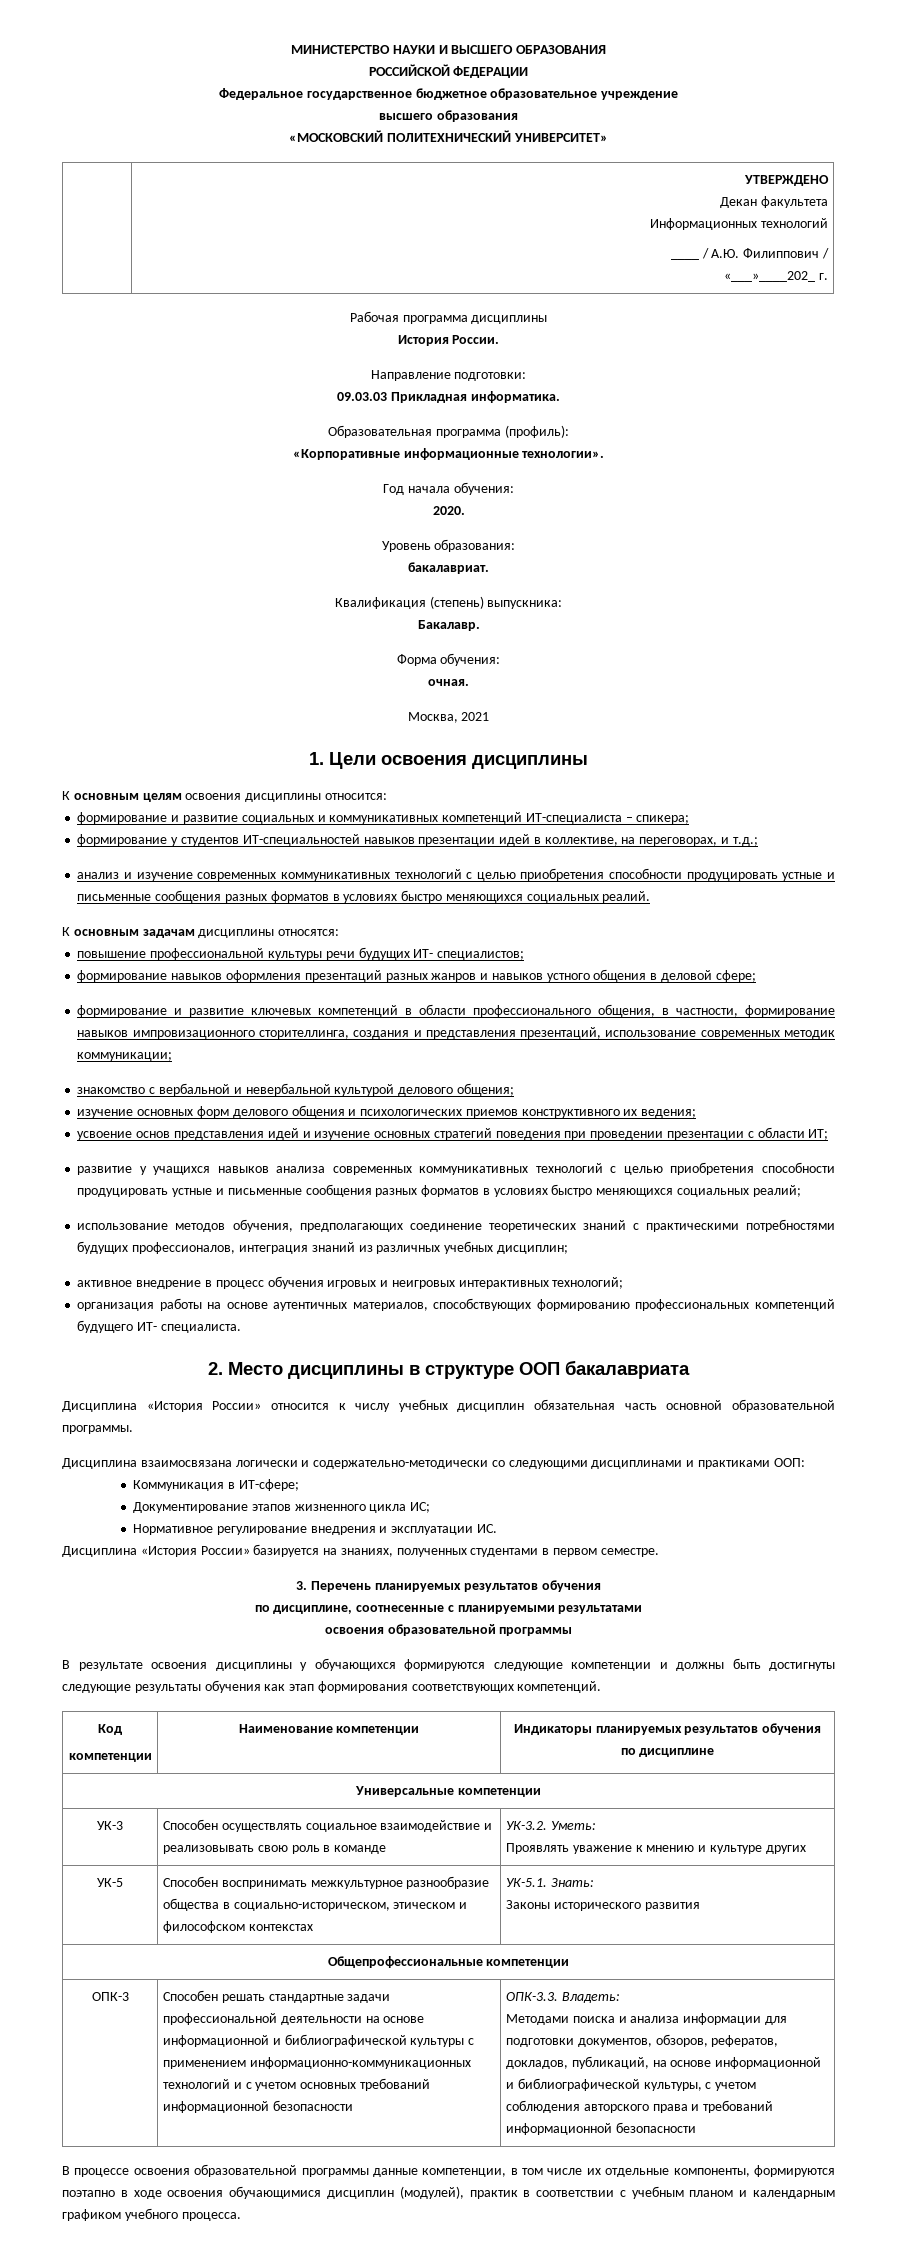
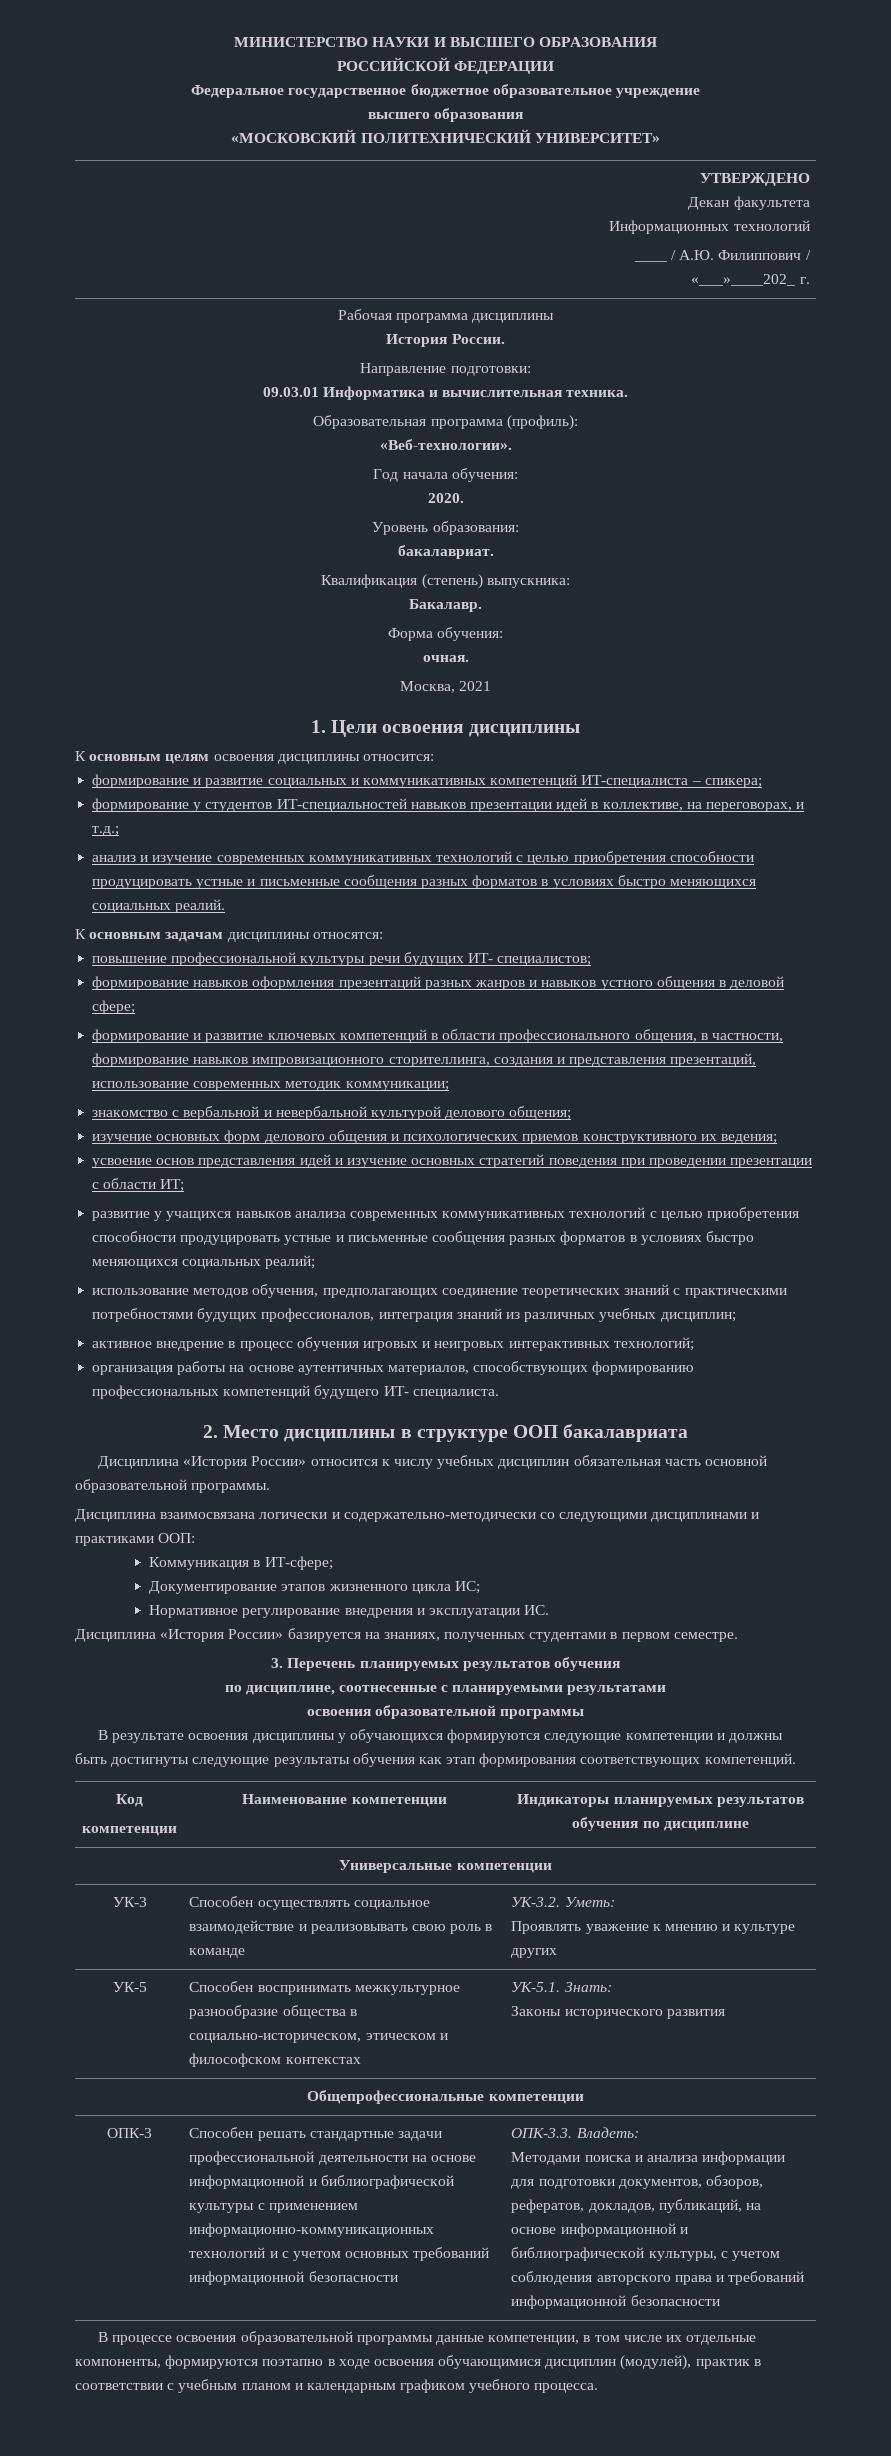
[337,391,560,403] 09.03.03 Прикладная информатика. -> [262,386,629,400] 09.03.01 Информатика и вычислительная техника.
[292,448,605,460] «Корпоративные информационные технологии». -> [379,439,512,450] «Веб-технологии».

